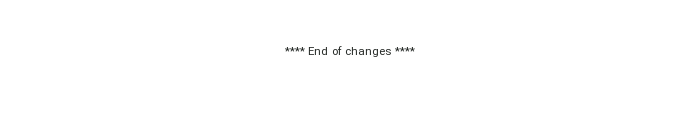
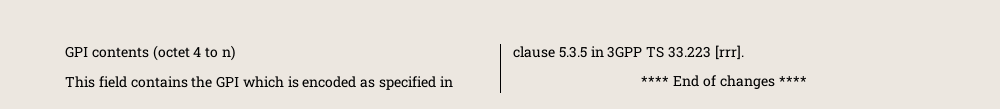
(284, 51) none -> [65,45,235,61] [65,76,453,90] [513,45,744,60] GPI contents (octet 4 to n) // This field contains the GPI which is encoded as specified in clause 5.3.5 in 3GPP TS 33.223 [rrr]. //

